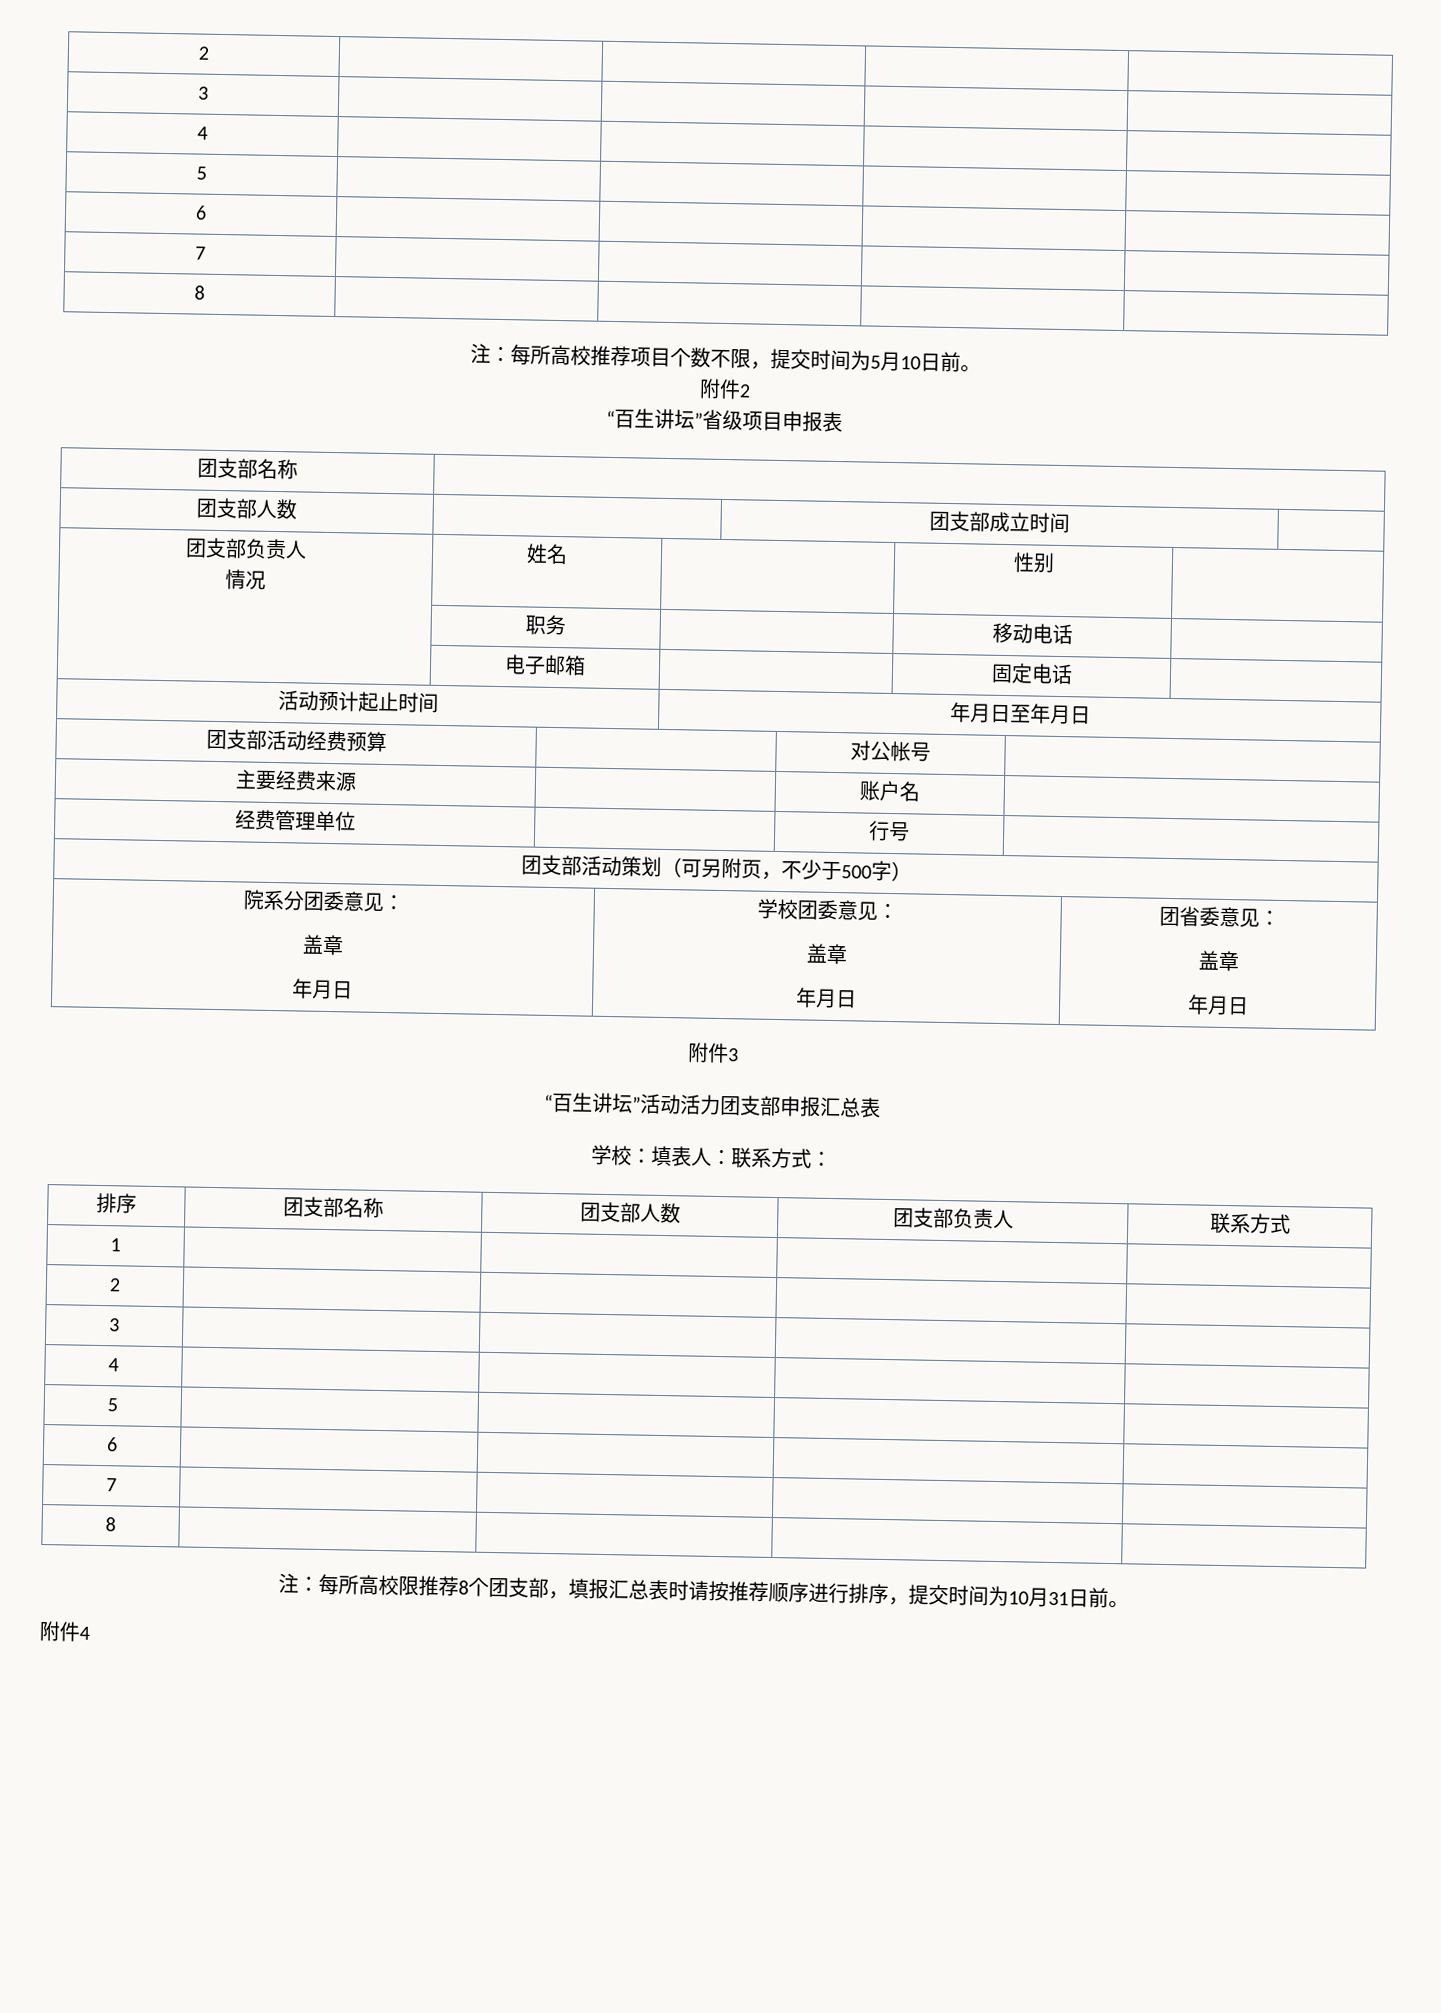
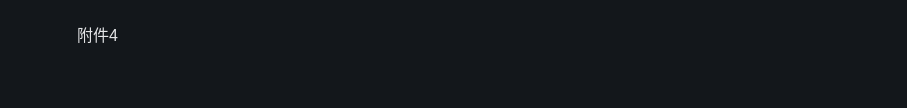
[198,46,210,60] [198,86,209,100] [197,126,208,140] [196,166,207,180] [195,205,207,220] [195,246,206,260] [194,285,205,300] [469,343,981,373] [698,378,751,400] [605,408,843,433] [197,457,298,480] [196,497,297,520] [929,511,1070,534] [185,537,307,560] [225,569,266,590] [526,543,568,565] [1012,552,1055,573] [525,614,566,636] [991,622,1073,645] [504,654,586,676] [990,663,1073,685] [277,690,439,713] [949,702,1091,725] [205,729,387,753] [850,740,932,762] [234,769,357,792] [859,780,922,802] [234,809,356,832] [868,820,911,842] [520,854,912,882] [243,889,404,912] [302,934,344,956] [292,978,353,1000] [757,898,899,921] [806,943,849,965] [795,987,858,1009] [1158,906,1280,928] [1197,950,1240,972] [1186,994,1249,1016] [686,1042,739,1064] [543,1092,881,1118] [590,1144,832,1169] [96,1192,137,1214] [283,1196,384,1219] [579,1201,681,1224] [892,1207,1014,1229] [1209,1212,1291,1235] [110,1238,121,1252] [109,1278,121,1292] [109,1318,120,1332] [108,1358,119,1372] [107,1398,118,1412] [106,1437,118,1452] [106,1478,117,1492] [105,1517,116,1532] [277,1573,1129,1609] 2 | | | | // 3 | | | | // 4 | | | | // 5 | | | | // 6 | | | | // 7 | | | | // 8 | | | | // 注：每所高校推荐项目个数不限，提交时间为5月10日前。 // 附件2 // “百生讲坛”省级项目申报表 // 团支部名称 | // 团支部人数 | | 团支部成立时间 | // 团支部负责人 // 情况 | 姓名 | | 性别 | // | 职务 | | 移动电话 | // | 电子邮箱 | | 固定电话 | // 活动预计起止时间 | 年月日至年月日 // 团支部活动经费预算 | | 对公帐号 | // 主要经费来源 | | 账户名 | // 经费管理单位 | | 行号 | // 团支部活动策划（可另附页，不少于500字） // 院系分团委意见： // 盖章 // 年月日 | 学校团委意见： // 盖章 // 年月日 | 团省委意见： // 盖章 // 年月日 // 附件3 // “百生讲坛”活动活力团支部申报汇总表 // 学校：填表人：联系方式： // 排序 | 团支部名称 | 团支部人数 | 团支部负责人 | 联系方式 // 1 | | | | // 2 | | | | // 3 | | | | // 4 | | | | // 5 | | | | // 6 | | | | // 7 | | | | // 8 | | | | // 注：每所高校限推荐8个团支部，填报汇总表时请按推荐顺序进行排序，提交时间为10月31日前。 // -> (77, 35) none

